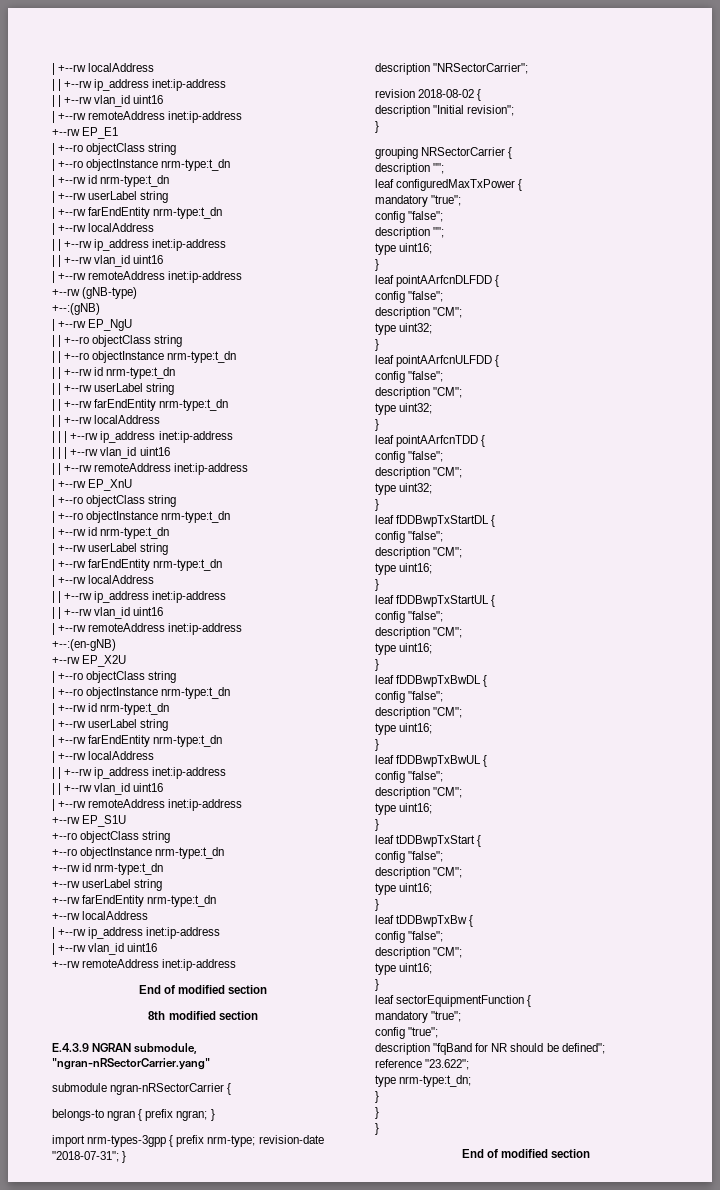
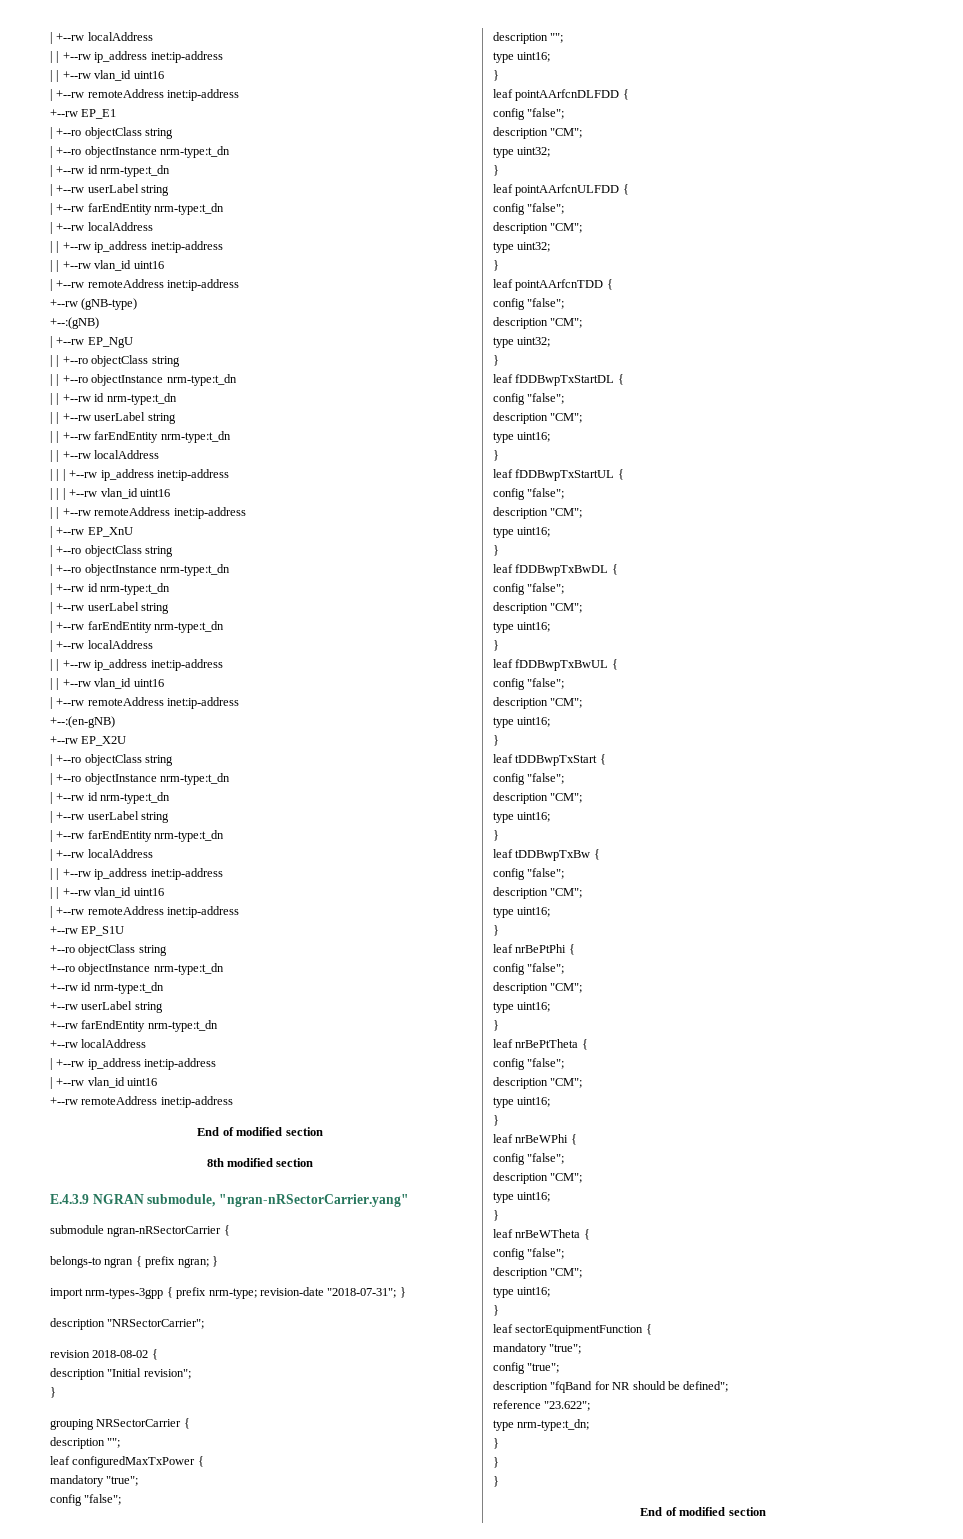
(379, 985) none -> [493,944,575,955] [493,963,565,975] [493,982,583,994] [493,1002,551,1013] [493,1020,499,1031] [493,1039,588,1050] [493,1058,565,1070] [493,1077,583,1089] [493,1097,551,1108] [493,1115,499,1126] [493,1134,577,1145] [493,1153,565,1165] [493,1172,583,1184] [493,1192,551,1203] [493,1210,499,1221] [493,1229,590,1240] [493,1248,565,1260] [493,1267,583,1279] [493,1287,551,1298] [493,1305,499,1316] // leaf nrBePtPhi { // config "false"; // description "CM"; // type uint16; // } // leaf nrBePtTheta { // config "false"; // description "CM"; // type uint16; // } // leaf nrBeWPhi { // config "false"; // description "CM"; // type uint16; // } // leaf nrBeWTheta { // config "false"; // description "CM"; // type uint16; // }

